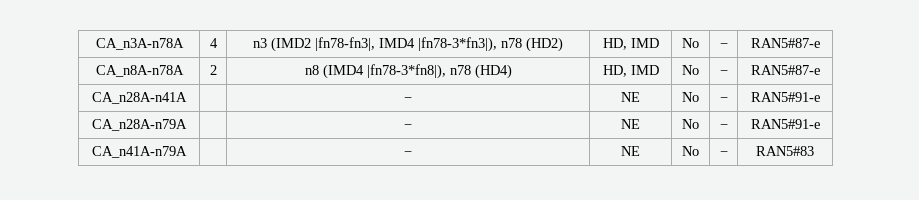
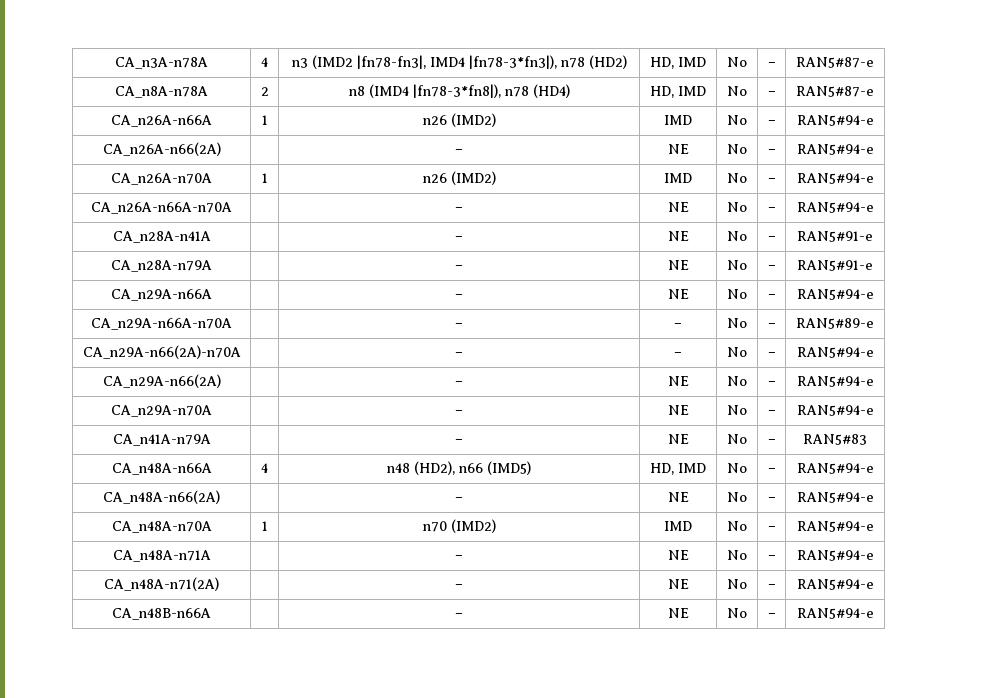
(820, 70) none -> [111,115,212,127] [261,115,268,125] [422,113,496,127] [664,115,692,125] [727,115,747,125] [767,120,776,125] [796,115,874,126] [102,142,221,156] [455,149,463,154] [667,144,689,154] [727,144,747,154] [767,149,776,154] [796,144,874,155] [111,173,212,185] [261,173,268,183] [422,171,496,185] [664,173,692,183] [727,173,747,183] [767,178,776,183] [796,173,874,184] [91,202,232,214] [455,207,463,212] [667,202,689,212] [727,202,747,212] [767,207,776,212] [796,202,874,213] // CA_n26A-n66A | 1 | n26 (IMD2) | IMD | No | − | RAN5#94-e // CA_n26A-n66(2A) | | − | NE | No | − | RAN5#94-e // CA_n26A-n70A | 1 | n26 (IMD2) | IMD | No | − | RAN5#94-e // CA_n26A-n66A-n70A | | − | NE | No | − | RAN5#94-e
(820, 124) none -> [111,289,212,301] [455,294,463,299] [667,289,689,299] [727,289,747,299] [767,294,776,299] [796,289,874,300] [91,318,232,330] [455,323,463,328] [674,323,682,328] [727,318,747,328] [767,323,776,328] [796,318,874,329] [82,345,241,359] [455,352,463,357] [674,352,682,357] [727,347,747,357] [767,352,776,357] [796,347,874,358] [102,374,221,388] [455,381,463,386] [667,376,689,386] [727,376,747,386] [767,381,776,386] [796,376,874,387] [111,405,212,417] [455,410,463,415] [667,405,689,415] [727,405,747,415] [767,410,776,415] [796,405,874,416] // CA_n29A-n66A | | − | NE | No | − | RAN5#94-e // CA_n29A-n66A-n70A | | − | − | No | − | RAN5#89-e // CA_n29A-n66(2A)-n70A | | − | − | No | − | RAN5#94-e // CA_n29A-n66(2A) | | − | NE | No | − | RAN5#94-e // CA_n29A-n70A | | − | NE | No | − | RAN5#94-e
(814, 151) none -> [111,463,212,475] [261,463,268,473] [387,461,531,475] [650,463,706,475] [727,463,747,473] [767,468,776,473] [796,463,874,474] [103,490,220,504] [455,497,463,502] [667,492,689,502] [727,492,747,502] [767,497,776,502] [796,492,874,503] [111,521,212,533] [261,521,268,531] [422,519,496,533] [664,521,692,531] [727,521,747,531] [767,526,776,531] [796,521,874,532] [112,550,211,562] [455,555,463,560] [667,550,689,560] [727,550,747,560] [767,555,776,560] [796,550,874,561] [104,577,219,591] [455,584,463,589] [667,579,689,589] [727,579,747,589] [767,584,776,589] [796,579,874,590] [112,608,211,620] [455,613,463,618] [667,608,689,618] [727,608,747,618] [767,613,776,618] [796,608,874,619] // CA_n48A-n66A | 4 | n48 (HD2), n66 (IMD5) | HD, IMD | No | − | RAN5#94-e // CA_n48A-n66(2A) | | − | NE | No | − | RAN5#94-e // CA_n48A-n70A | 1 | n70 (IMD2) | IMD | No | − | RAN5#94-e // CA_n48A-n71A | | − | NE | No | − | RAN5#94-e // CA_n48A-n71(2A) | | − | NE | No | − | RAN5#94-e // CA_n48B-n66A | | − | NE | No | − | RAN5#94-e

